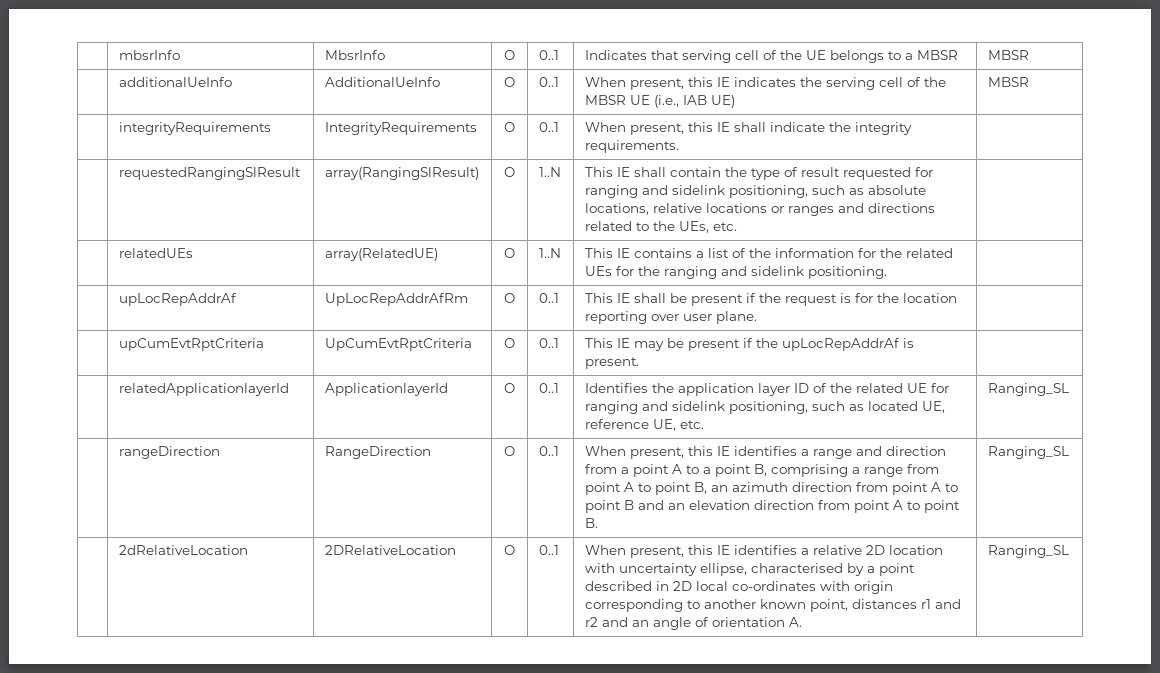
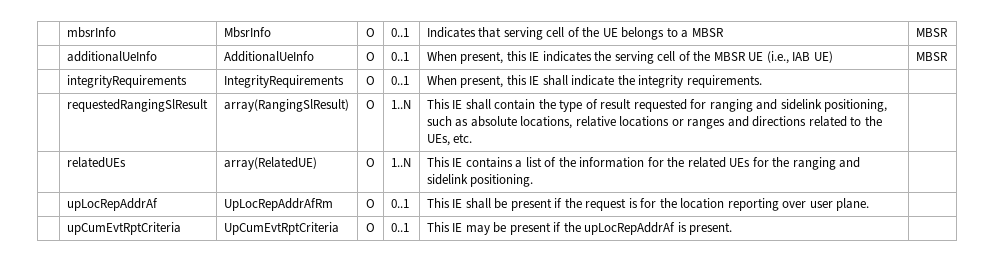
[118,383,289,396] [324,383,448,396] [504,383,515,393] [538,383,559,393] [584,383,949,396] [584,401,945,414] [584,419,704,431] [987,383,1069,396] [118,446,220,459] [324,446,431,459] [504,446,515,456] [538,446,559,456] [584,446,946,459] [584,464,939,477] [584,482,958,495] [584,500,960,513] [584,518,598,528] [987,446,1069,459] [118,545,248,555] [324,545,456,555] [504,545,515,555] [538,545,559,555] [584,545,943,558] [584,563,915,576] [584,581,893,594] [584,599,961,612] [584,617,802,630] [987,545,1069,558] // | relatedApplicationlayerId | ApplicationlayerId | O | 0..1 | Identifies the application layer ID of the related UE for ranging and sidelink positioning, such as located UE, reference UE, etc. | Ranging_SL // | rangeDirection | RangeDirection | O | 0..1 | When present, this IE identifies a range and direction from a point A to a point B, comprising a range from point A to point B, an azimuth direction from point A to point B and an elevation direction from point A to point B. | Ranging_SL // | 2dRelativeLocation | 2DRelativeLocation | O | 0..1 | When present, this IE identifies a relative 2D location with uncertainty ellipse, characterised by a point described in 2D local co-ordinates with origin corresponding to another known point, distances r1 and r2 and an angle of orientation A. | Ranging_SL -> (733, 228) none

